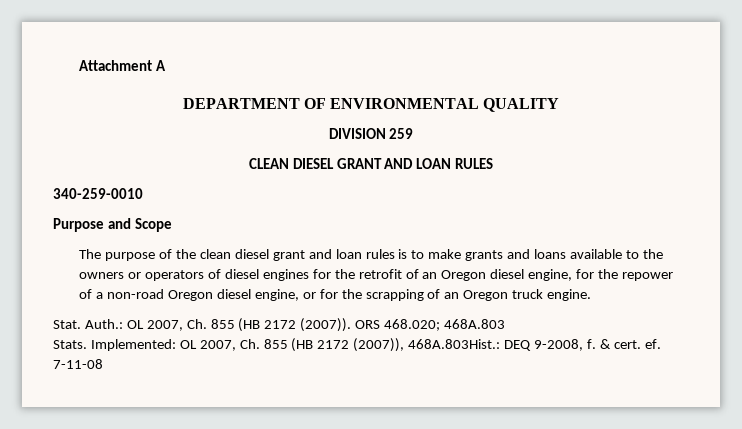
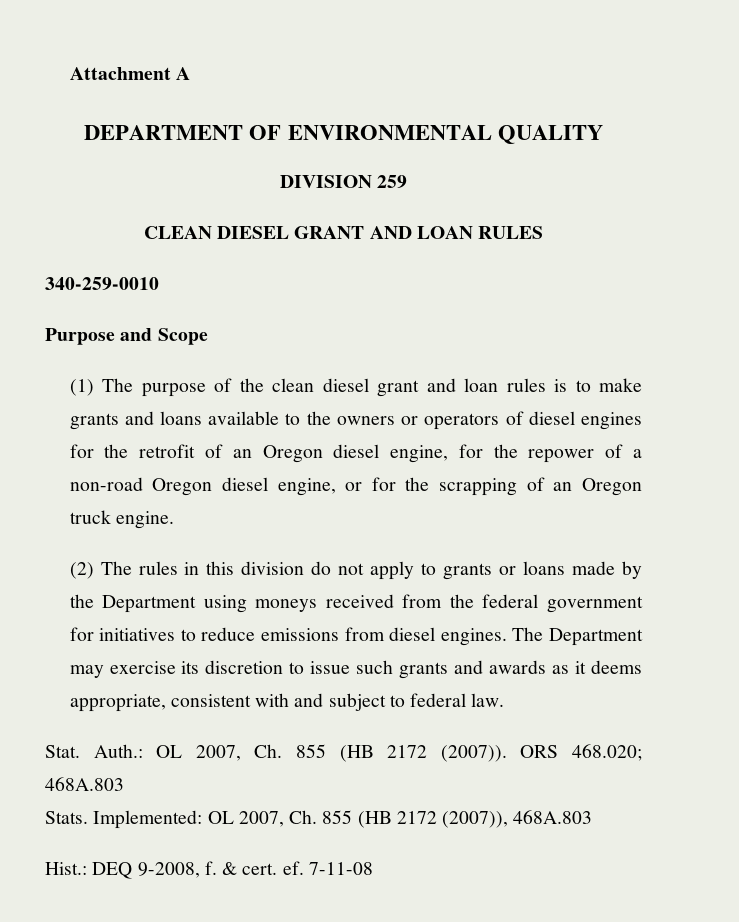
(172, 225) none -> [69,379,94,396] (1)
(592, 295) none -> [69,561,642,580] [69,594,643,613] [69,627,643,646] [69,660,642,679] [69,693,505,712] // (2) The rules in this division do not apply to grants or loans made by the Department using moneys received from the federal government for initiatives to reduce emissions from diesel engines. The Department may exercise its discretion to issue such grants and awards as it deems appropriate, consistent with and subject to federal law.
[408,339,501,349] 468A.803Hist.: -> [513,810,593,824] [45,862,87,875] 468A.803 // Hist.:

